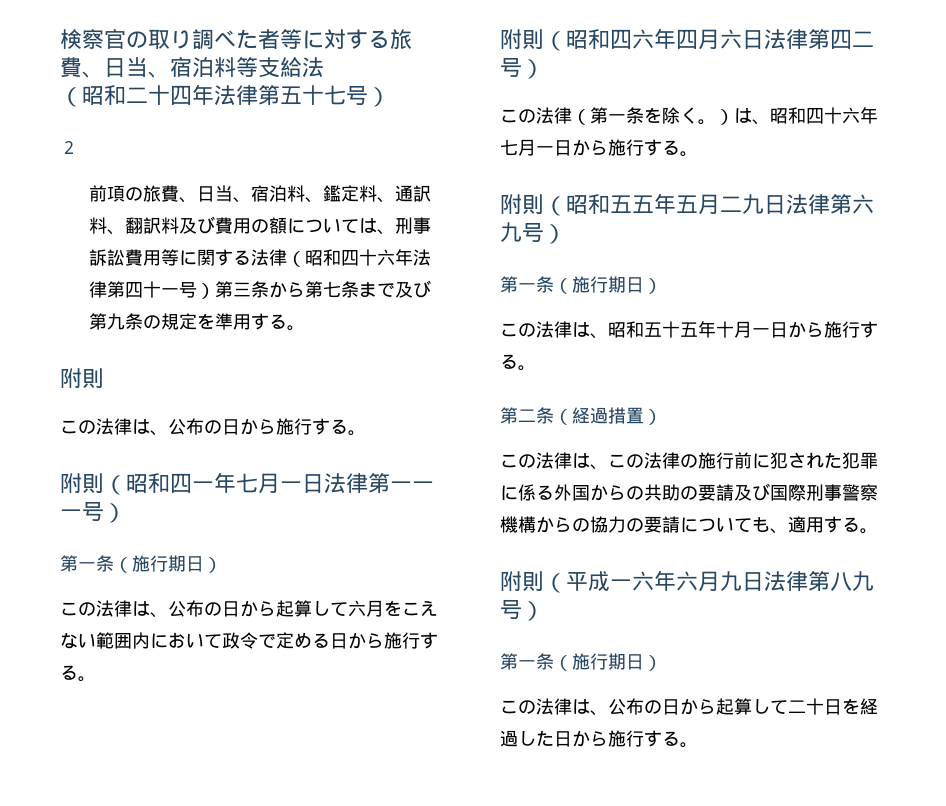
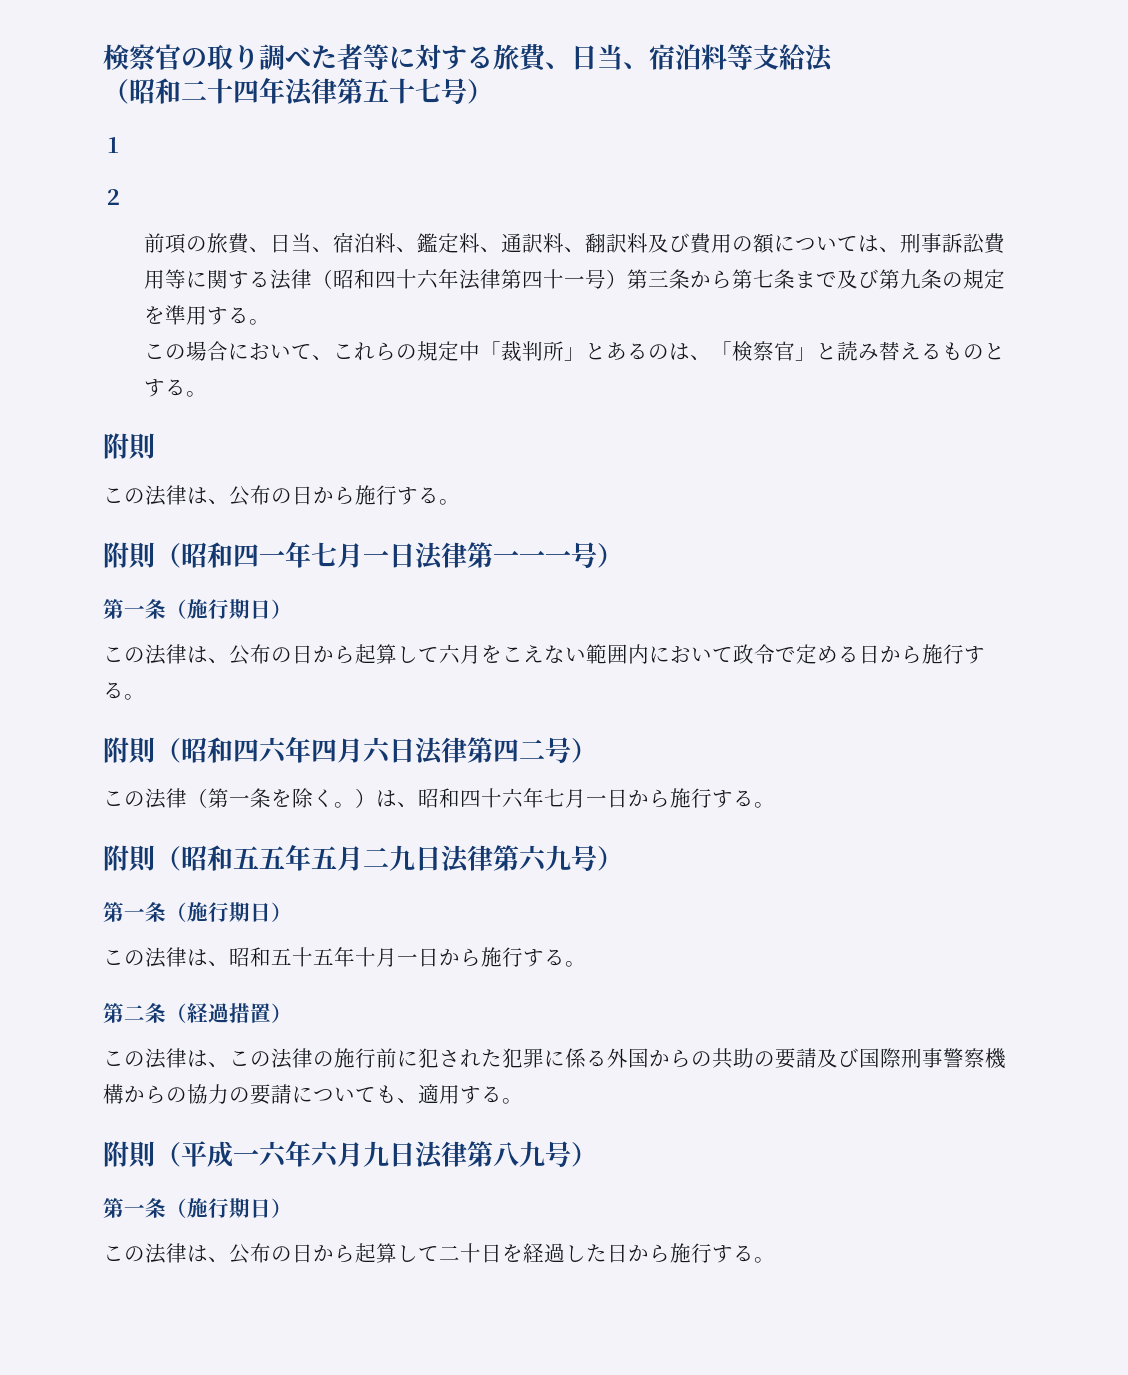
(390, 97) none -> [103,137,124,153] // １
(305, 328) none -> [143,341,1005,362] [143,379,207,397] // この場合において、これらの規定中「裁判所」とあるのは、「検察官」と読み替えるものとする。

